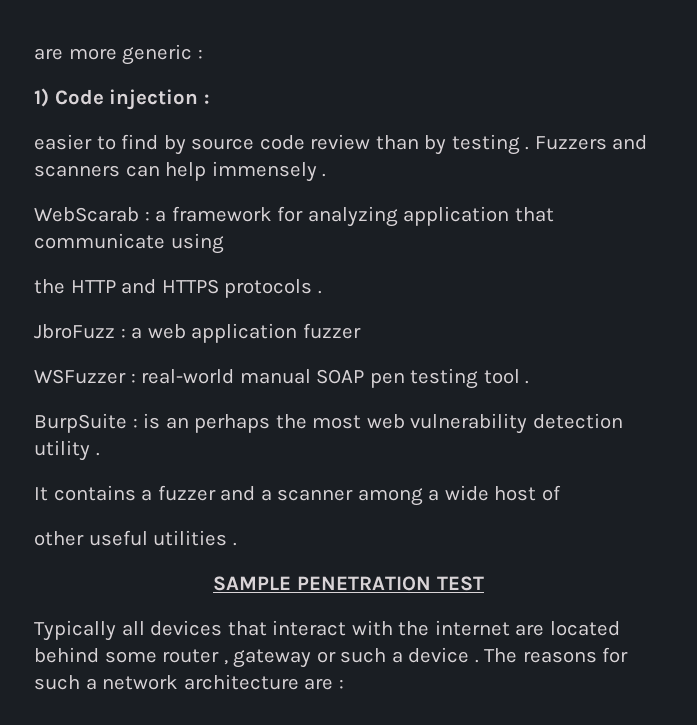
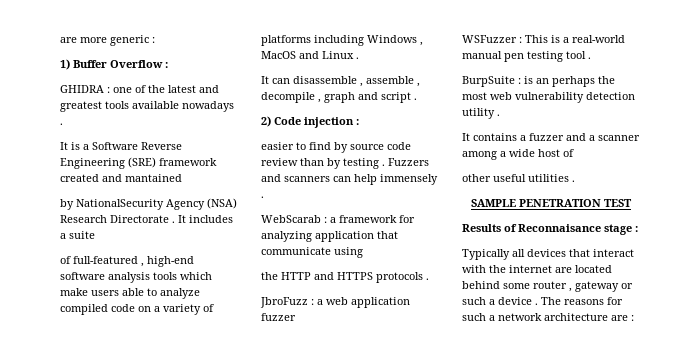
(49, 97) none -> [73,60,168,68] [60,85,219,93] [60,101,234,112] [60,123,63,125] [60,142,182,150] [60,157,217,169] [60,174,182,182] [60,198,237,210] [60,215,233,223] [60,231,95,239] [60,256,194,267] [60,272,212,283] [60,288,200,299] [60,304,214,315] [261,35,423,46] [261,51,359,59] [261,76,420,87] [261,92,417,103] [261,116,271,127] Buffer Overflow : // GHIDRA : one of the latest and greatest tools available nowadays . // It is a Software Reverse Engineering (SRE) framework created and mantained // by NationalSecurity Agency (NSA) Research Directorate . It includes a suite // of full-featured , high-end software analysis tools which make users able to analyze compiled code on a variety of platforms including Windows , MacOS and Linux . // It can disassemble , assemble , decompile , graph and script . // 2)
(136, 378) none -> [525,35,569,43] This is a
[316,369,365,384] SOAP -> (502, 55) none
(484, 583) none -> [462,224,638,235] // Results of Reconnaisance stage :

